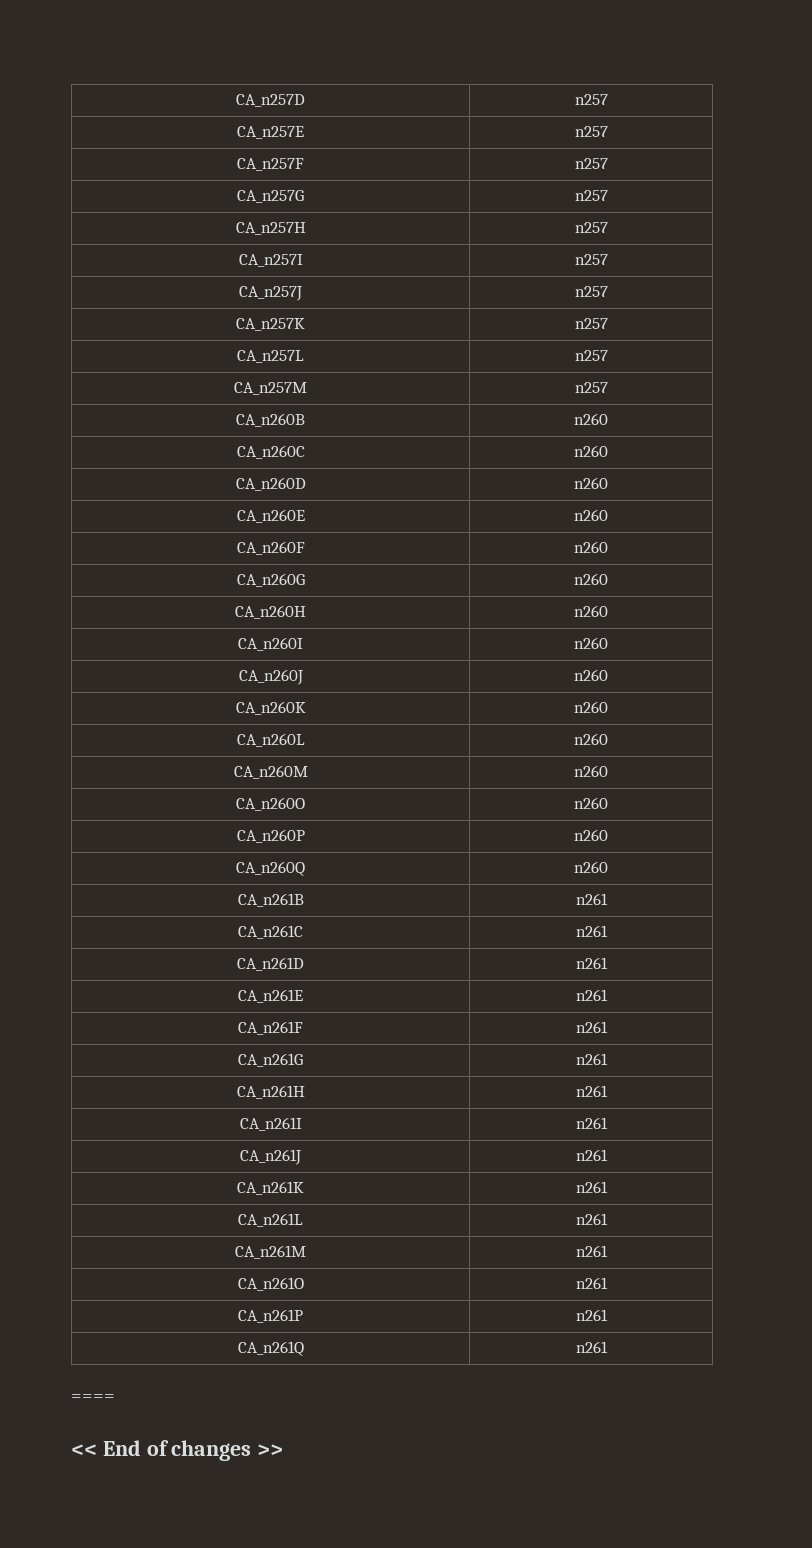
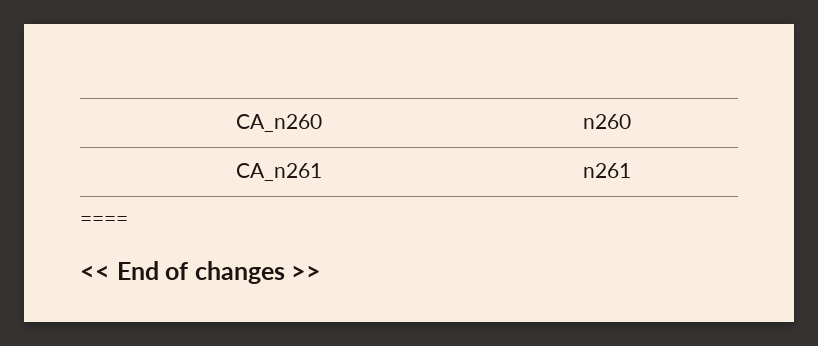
[236,94,305,107] [574,94,608,105] [237,126,304,139] [574,126,608,137] [237,158,304,171] [574,158,608,169] [237,190,304,203] [574,190,608,201] [235,222,306,235] [574,222,608,233] [238,254,303,267] [574,254,608,265] [239,286,302,301] [574,286,608,297] [236,318,305,331] [574,318,608,329] [237,350,304,363] [574,350,608,361] [234,382,307,395] [574,382,608,393] [236,413,305,427] [574,413,608,425] [236,445,305,459] [574,445,608,457] [235,477,306,491] [574,477,608,489] [236,509,305,523] [574,509,608,521] [236,541,305,555] [574,541,608,553] [236,573,305,587] [574,573,608,585] [235,605,306,619] [574,605,608,617] [238,637,303,651] [574,637,608,649] [238,669,303,685] [574,669,608,681] [235,701,306,715] [574,701,608,713] [236,733,305,747] [574,733,608,745] [233,765,308,779] [574,765,608,777] [236,797,305,811] [574,797,608,809] [236,829,305,843] [574,829,608,841] [236,861,305,876] [574,861,608,873] [237,893,304,907] [575,893,608,905] [238,925,303,939] [575,925,608,937] [237,957,304,971] [575,957,608,969] [238,989,303,1003] [575,989,608,1001] [238,1021,303,1035] [575,1021,608,1033] [238,1053,303,1067] [575,1053,608,1065] [236,1085,305,1099] [575,1085,608,1097] [239,1117,302,1131] [575,1117,608,1129] [240,1149,301,1165] [575,1149,608,1161] [237,1181,304,1195] [575,1181,608,1193] [238,1213,303,1227] [575,1213,608,1225] [235,1245,306,1259] [575,1245,608,1257] [237,1277,304,1291] [575,1277,608,1289] [238,1309,303,1323] [575,1309,608,1321] [237,1341,304,1356] CA_n257D | n257 // CA_n257E | n257 // CA_n257F | n257 // CA_n257G | n257 // CA_n257H | n257 // CA_n257I | n257 // CA_n257J | n257 // CA_n257K | n257 // CA_n257L | n257 // CA_n257M | n257 // CA_n260B | n260 // CA_n260C | n260 // CA_n260D | n260 // CA_n260E | n260 // CA_n260F | n260 // CA_n260G | n260 // CA_n260H | n260 // CA_n260I | n260 // CA_n260J | n260 // CA_n260K | n260 // CA_n260L | n260 // CA_n260M | n260 // CA_n260O | n260 // CA_n260P | n260 // CA_n260Q | n260 // CA_n261B | n261 // CA_n261C | n261 // CA_n261D | n261 // CA_n261E | n261 // CA_n261F | n261 // CA_n261G | n261 // CA_n261H | n261 // CA_n261I | n261 // CA_n261J | n261 // CA_n261K | n261 // CA_n261L | n261 // CA_n261M | n261 // CA_n261O | n261 // CA_n261P | n261 // CA_n261Q -> [235,114,322,132] [583,114,631,129] [235,163,322,181] CA_n260 | n260 // CA_n261

